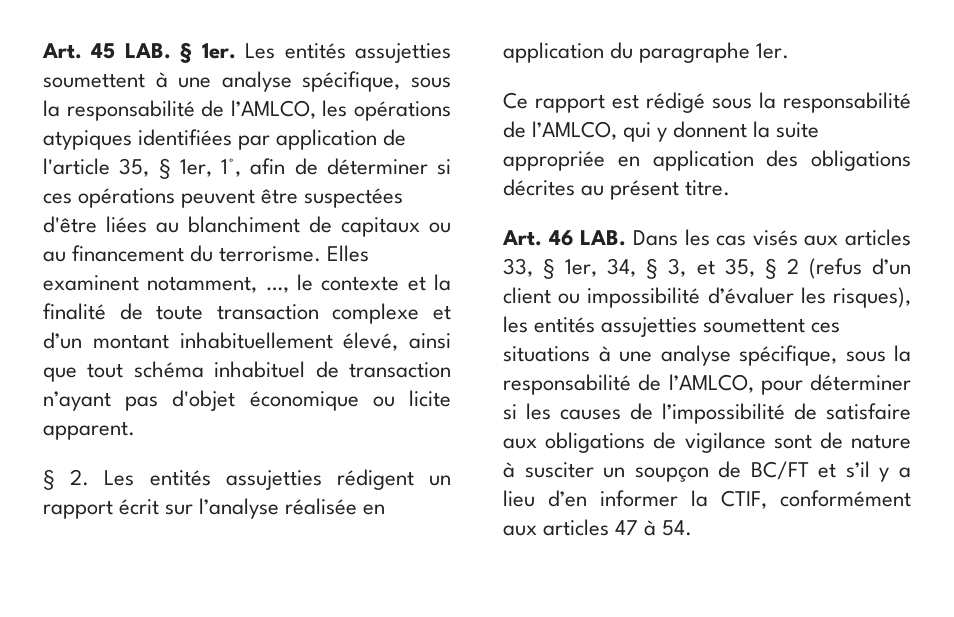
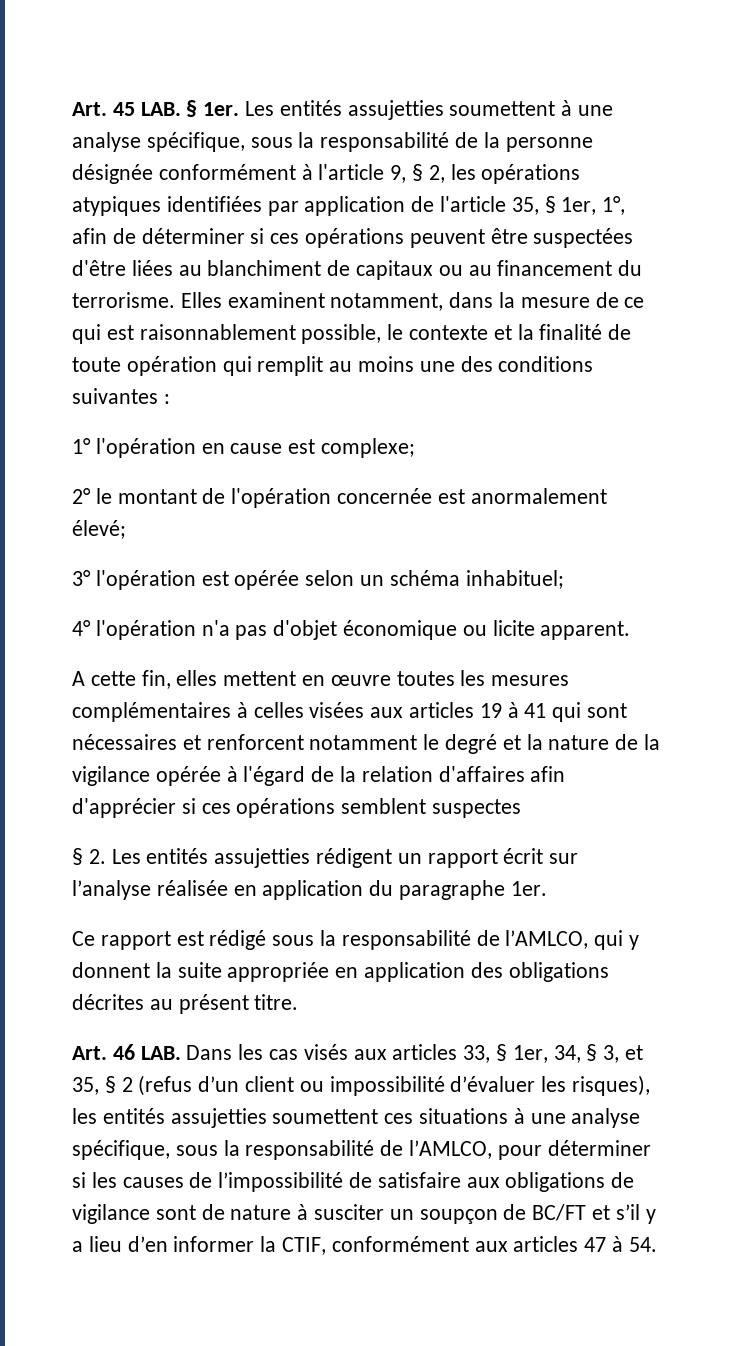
[230,100,316,119] l’AMLCO, -> [483,132,593,152] [72,164,445,184] la personne désignée conformément à l'article 9, § 2,
[265,287,289,293] …, -> [449,292,645,308] [72,324,382,344] dans la mesure de ce qui est raisonnablement possible,
[216,303,451,324] [43,332,451,351] [43,361,451,382] [43,391,111,411] transaction complexe et d’un montant inhabituellement élevé, ainsi que tout schéma inhabituel de transaction n’ayant -> [126,356,594,376] [72,388,170,404] [72,438,416,458] [72,488,607,508] [72,520,126,539] [72,570,564,590] [72,620,230,640] opération qui remplit au moins une des conditions suivantes : // 1° l'opération en cause est complexe; // 2° le montant de l'opération concernée est anormalement élevé; // 3° l'opération est opérée selon un schéma inhabituel; // 4° l'opération n'a
(135, 430) none -> [72,670,570,689] [72,702,628,722] [72,734,661,754] [72,766,566,786] [72,798,522,818] // A cette fin, elles mettent en œuvre toutes les mesures complémentaires à celles visées aux articles 19 à 41 qui sont nécessaires et renforcent notamment le degré et la nature de la vigilance opérée à l'égard de la relation d'affaires afin d'apprécier si ces opérations semblent suspectes

